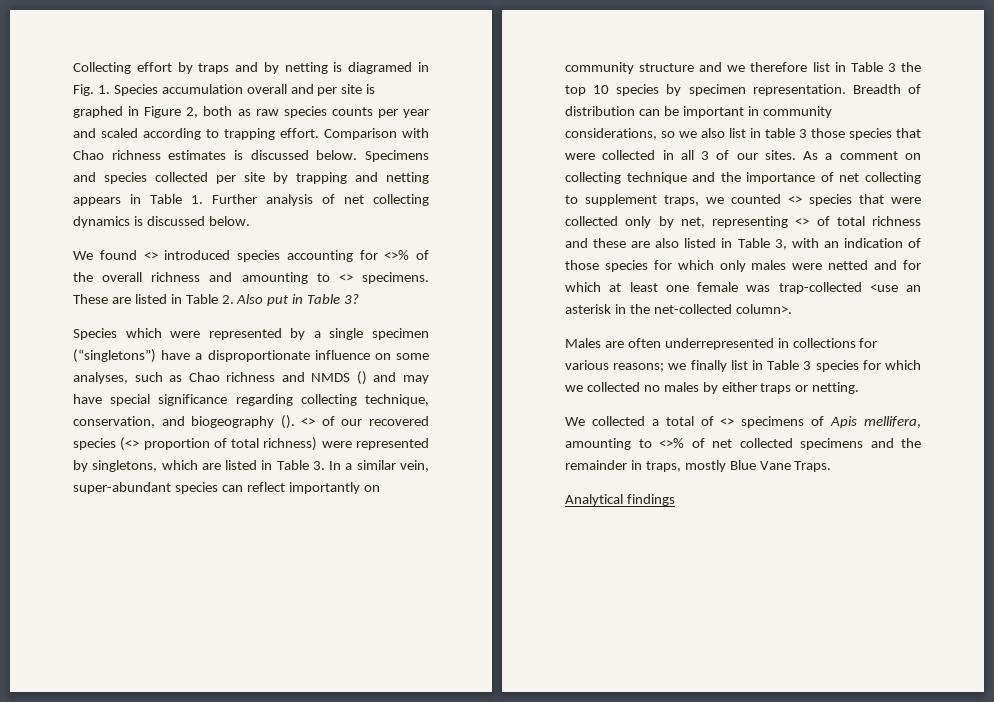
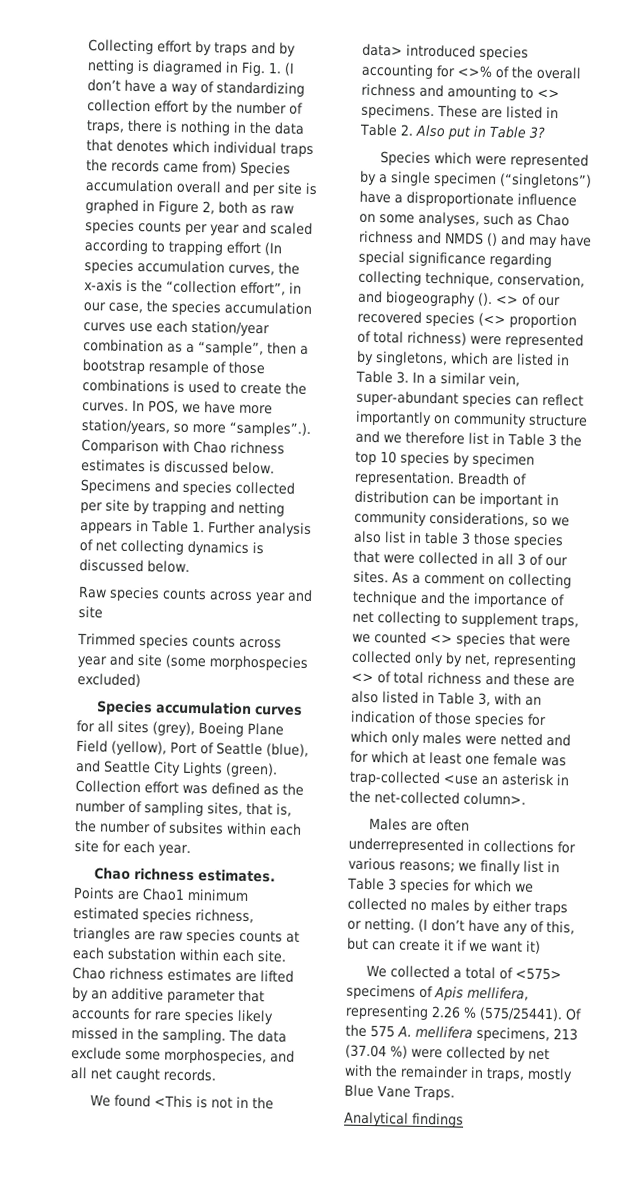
(110, 89) none -> [283,62,295,76] [87,79,305,97] [87,99,303,116] [86,119,305,136] [86,139,314,157] [86,159,237,175] (I don’t have a way of standardizing collection effort by the number of traps, there is nothing in the data that denotes which individual traps the records came from)
[280,128,319,138] effort. -> [226,241,282,256] [84,259,300,276] [84,279,302,296] [83,300,312,316] [83,320,270,337] [83,339,309,357] [82,359,265,376] [82,379,307,395] [82,399,273,415] [81,419,311,437] effort (In species accumulation curves, the x-axis is the “collection effort”, in our case, the species accumulation curves use each station/year combination as a “sample”, then a bootstrap resample of those combinations is used to create the curves. In POS, we have more station/years, so more “samples”.).
[73,250,158,260] We found <> -> [78,586,313,604] [78,606,103,619] [77,633,282,649] [77,653,308,671] [77,673,141,688] [95,700,303,716] [76,720,284,737] [76,740,309,757] [76,760,278,778] [75,780,304,796] [75,800,292,817] [74,820,302,836] [74,840,191,856] [93,867,276,883] [73,887,249,902] [73,907,254,924] [73,927,300,944] [72,947,287,963] [72,967,294,983] [72,986,265,1004] [71,1007,273,1025] [71,1026,287,1044] [71,1046,295,1065] [70,1066,216,1083] [89,1094,274,1110] [362,43,403,57] Raw species counts across year and site // Trimmed species counts across year and site (some morphospecies excluded) // Species accumulation curves for all sites (grey), Boeing Plane Field (yellow), Port of Seattle (blue), and Seattle City Lights (green). Collection effort was defined as the number of sampling sites, that is, the number of subsites within each site for each year. // Chao richness estimates. Points are Chao1 minimum estimated species richness, triangles are raw species counts at each substation within each site. Chao richness estimates are lifted by an additive parameter that accounts for rare species likely missed in the sampling. The data exclude some morphospecies, and all net caught records. // We found <This is not in the data>
(860, 388) none -> [418,918,575,935] [347,937,541,954] (I don’t have any of this, but can create it if we want it)
[720,418,735,426] <> -> [514,967,562,981] <575>
[565,438,894,450] amounting to <>% of net collected specimens and -> [345,1004,582,1022] [345,1024,578,1043] [345,1044,550,1062] [344,1064,373,1077] representing 2.26 % (575/25441). Of the 575 A. mellifera specimens, 213 (37.04 %) were collected by net with

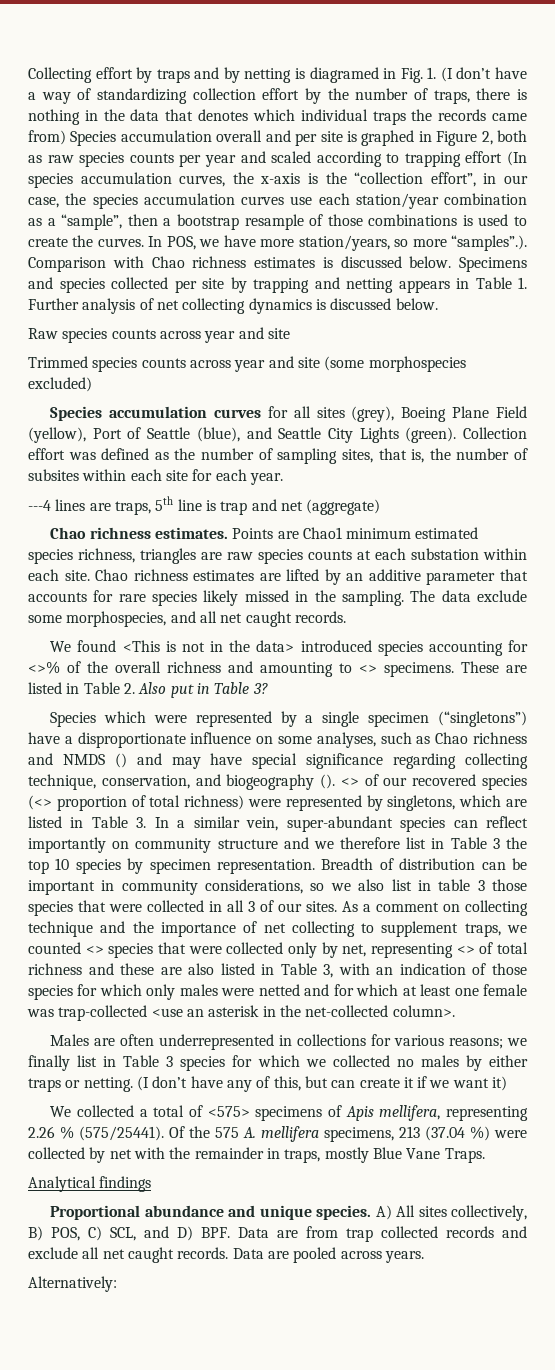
(191, 850) none -> [28,496,381,515] // ---4 lines are traps, 5th line is trap and net (aggregate)
(464, 1120) none -> [50,1205,527,1221] [28,1226,527,1242] [28,1247,424,1263] [28,1276,117,1292] // Proportional abundance and unique species. A) All sites collectively, B) POS, C) SCL, and D) BPF. Data are from trap collected records and exclude all net caught records. Data are pooled across years. // Alternatively:

